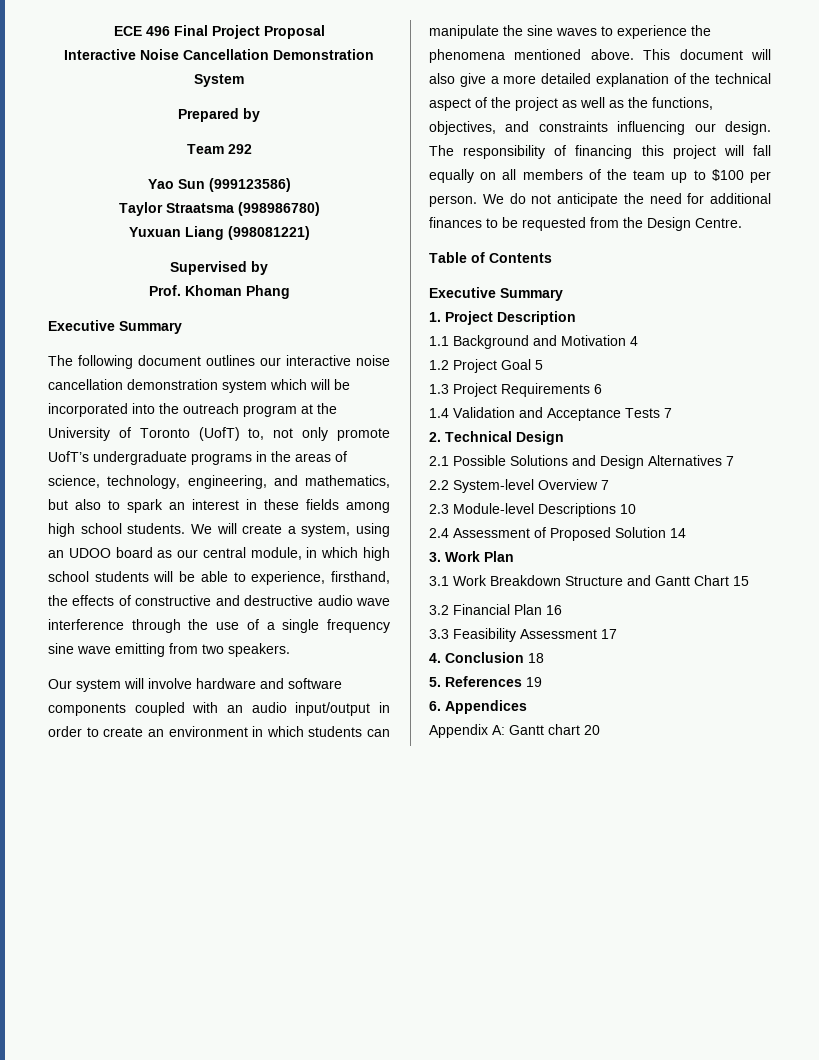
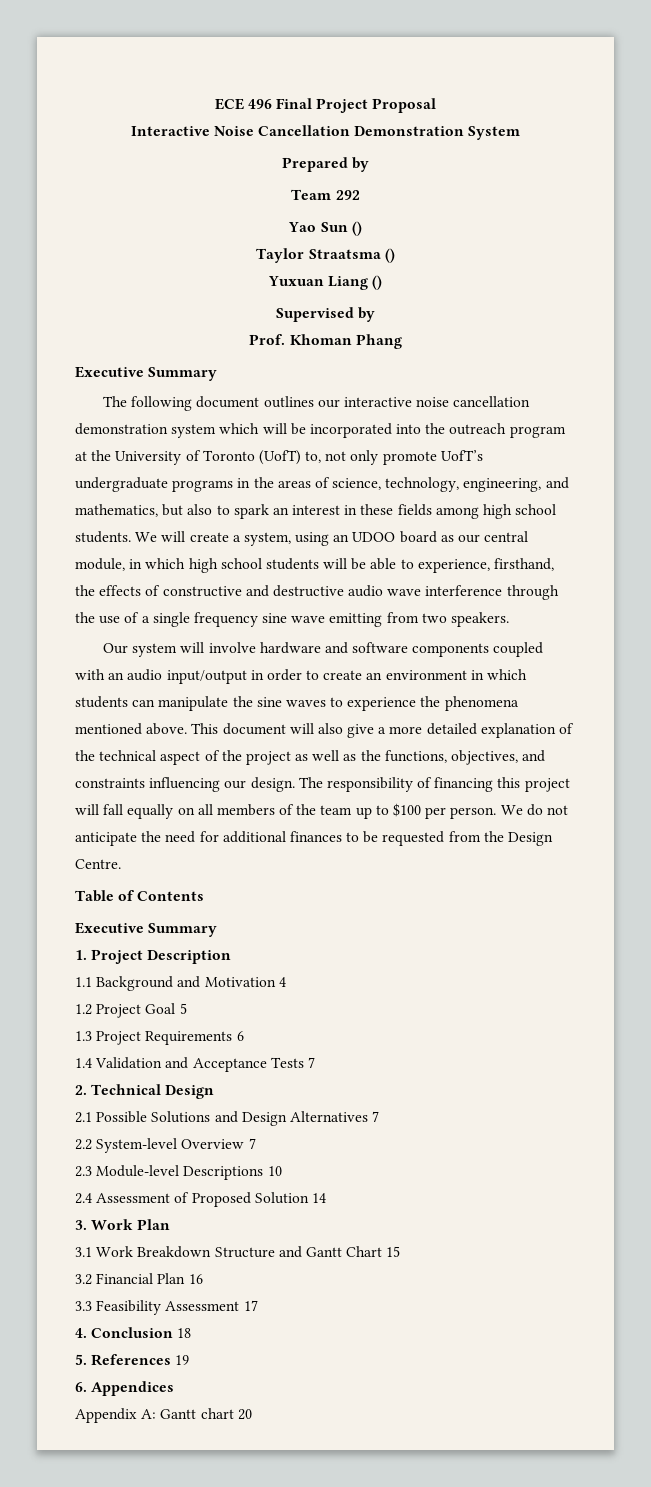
[208,178,291,192] (999123586) -> [351,221,362,236] ()
[237,202,320,216] (998986780) -> [384,248,395,263] ()
[227,226,310,240] (998081221) -> [372,275,383,290] ()

